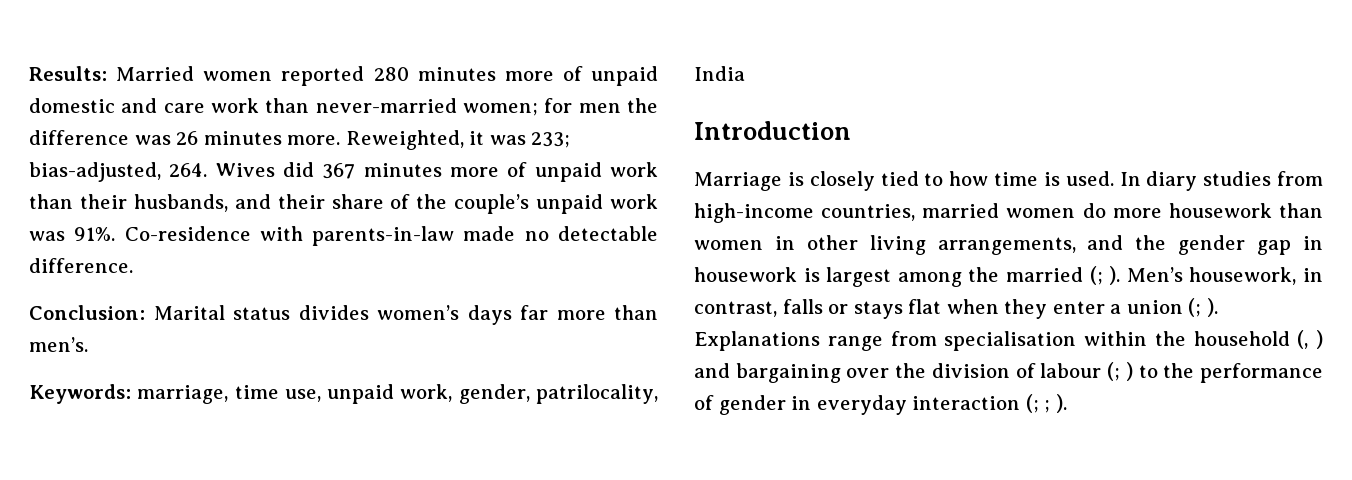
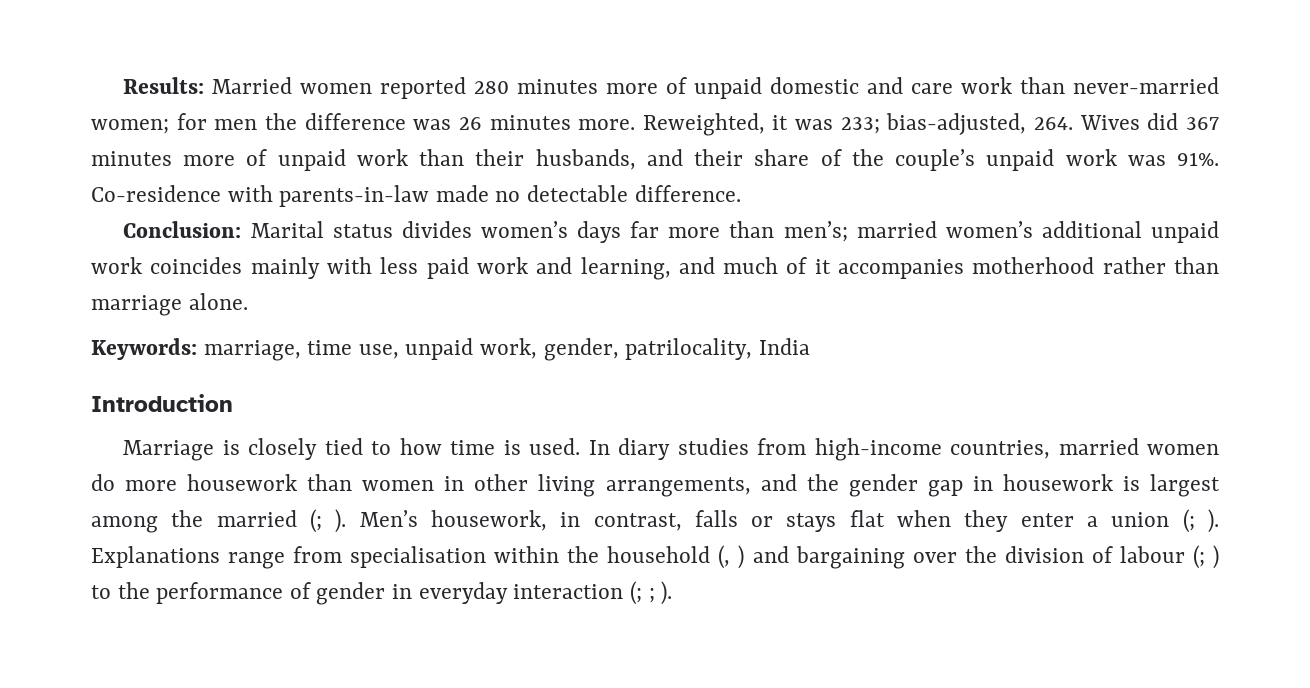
[29,337,88,352] men’s. -> [783,221,1220,243] [91,257,1219,280] [91,293,248,316] men’s; married women’s additional unpaid work coincides mainly with less paid work and learning, and much of it accompanies motherhood rather than marriage alone.

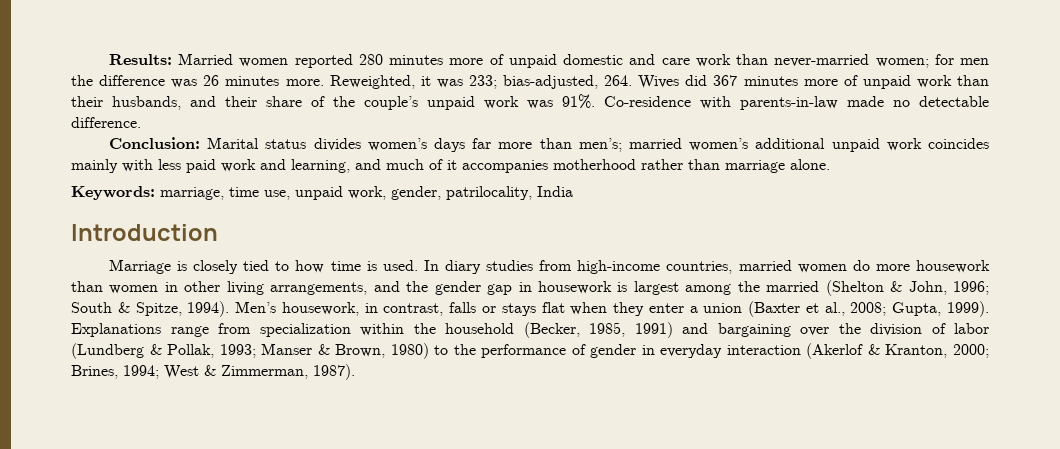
[309,509,347,533] (; ). -> [825,280,990,296] [71,301,230,317] (Shelton & John, 1996; South & Spitze, 1994).
[1182,509,1219,533] (; ). -> [748,301,989,317] (Baxter et al., 2008; Gupta, 1999).
[350,546,487,568] specialisation -> [259,323,351,337] specialization
[718,545,745,569] (, ) -> [523,322,673,338] (Becker, 1985, 1991)
[1119,545,1220,569] labour (; ) -> [954,323,989,334] [71,343,429,359] labor (Lundberg & Pollak, 1993; Manser & Brown, 1980)
[629,581,673,605] (; ; ). -> [806,343,989,359] [71,364,355,380] (Akerlof & Kranton, 2000; Brines, 1994; West & Zimmerman, 1987).

